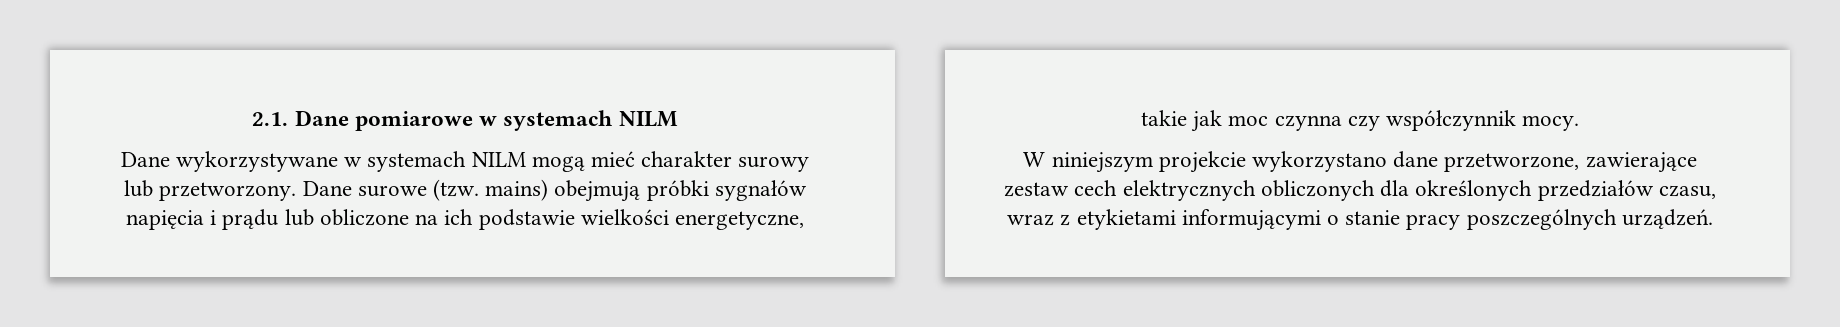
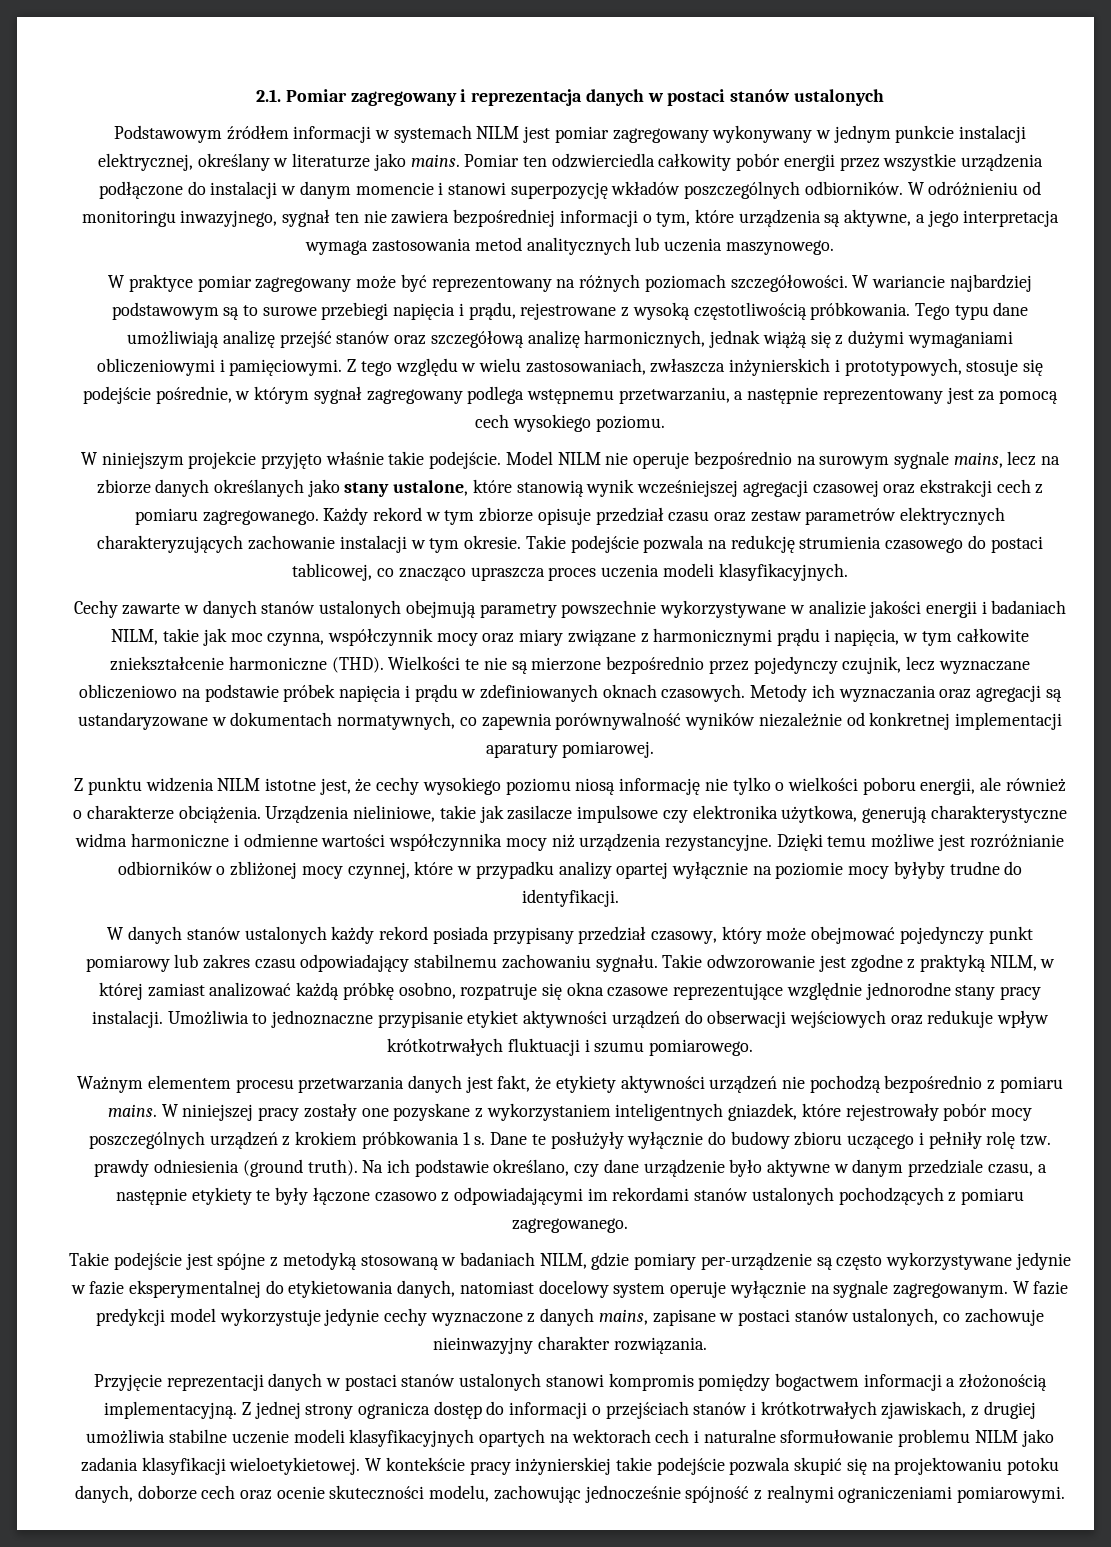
[294,110,678,131] [120,151,810,172] [124,179,807,202] [126,209,804,230] [1140,110,1580,132] [1023,151,1697,173] [1004,180,1716,201] [1007,209,1713,231] Dane pomiarowe w systemach NILM // Dane wykorzystywane w systemach NILM mogą mieć charakter surowy lub przetworzony. Dane surowe (tzw. mains) obejmują próbki sygnałów napięcia i prądu lub obliczone na ich podstawie wielkości energetyczne, takie jak moc czynna czy współczynnik mocy. // W niniejszym projekcie wykorzystano dane przetworzone, zawierające zestaw cech elektrycznych obliczonych dla określonych przedziałów czasu, wraz z etykietami informującymi o stanie pracy poszczególnych urządzeń. -> [285,89,884,106] [113,125,1027,143] [97,153,1044,171] [98,181,1042,199] [81,209,1060,227] [305,237,834,255] [108,274,1032,292] [111,302,1029,320] [127,330,1013,348] [96,358,1044,376] [82,386,1059,404] [475,414,665,432] [80,451,1061,469] [96,479,1044,497] [134,507,1006,525] [97,535,1043,553] [292,563,848,581] [73,600,1067,618] [111,628,1029,646] [110,656,1030,674] [79,684,1062,702] [78,712,1062,730] [485,741,655,758] [74,777,1066,795] [73,805,1067,823] [75,833,1064,851] [117,861,1023,879] [521,889,619,907] [107,926,1033,944] [85,954,1056,972] [98,982,1042,1000] [91,1010,1050,1028] [387,1038,753,1056] [77,1075,1063,1093] [107,1103,1033,1121] [88,1131,1052,1149] [94,1159,1047,1177] [115,1187,1025,1205] [512,1218,628,1233] [69,1252,1071,1270] [70,1280,1069,1298] [96,1308,1044,1326] [433,1336,707,1354] [93,1373,1048,1391] [104,1401,1036,1419] [86,1429,1054,1447] [80,1457,1060,1475] [74,1485,1066,1503] Pomiar zagregowany i reprezentacja danych w postaci stanów ustalonych // Podstawowym źródłem informacji w systemach NILM jest pomiar zagregowany wykonywany w jednym punkcie instalacji elektrycznej, określany w literaturze jako mains. Pomiar ten odzwierciedla całkowity pobór energii przez wszystkie urządzenia podłączone do instalacji w danym momencie i stanowi superpozycję wkładów poszczególnych odbiorników. W odróżnieniu od monitoringu inwazyjnego, sygnał ten nie zawiera bezpośredniej informacji o tym, które urządzenia są aktywne, a jego interpretacja wymaga zastosowania metod analitycznych lub uczenia maszynowego. // W praktyce pomiar zagregowany może być reprezentowany na różnych poziomach szczegółowości. W wariancie najbardziej podstawowym są to surowe przebiegi napięcia i prądu, rejestrowane z wysoką częstotliwością próbkowania. Tego typu dane umożliwiają analizę przejść stanów oraz szczegółową analizę harmonicznych, jednak wiążą się z dużymi wymaganiami obliczeniowymi i pamięciowymi. Z tego względu w wielu zastosowaniach, zwłaszcza inżynierskich i prototypowych, stosuje się podejście pośrednie, w którym sygnał zagregowany podlega wstępnemu przetwarzaniu, a następnie reprezentowany jest za pomocą cech wysokiego poziomu. // W niniejszym projekcie przyjęto właśnie takie podejście. Model NILM nie operuje bezpośrednio na surowym sygnale mains, lecz na zbiorze danych określanych jako stany ustalone, które stanowią wynik wcześniejszej agregacji czasowej oraz ekstrakcji cech z pomiaru zagregowanego. Każdy rekord w tym zbiorze opisuje przedział czasu oraz zestaw parametrów elektrycznych charakteryzujących zachowanie instalacji w tym okresie. Takie podejście pozwala na redukcję strumienia czasowego do postaci tablicowej, co znacząco upraszcza proces uczenia modeli klasyfikacyjnych. // Cechy zawarte w danych stanów ustalonych obejmują parametry powszechnie wykorzystywane w analizie jakości energii i badaniach NILM, takie jak moc czynna, współczynnik mocy oraz miary związane z harmonicznymi prądu i napięcia, w tym całkowite zniekształcenie harmoniczne (THD). Wielkości te nie są mierzone bezpośrednio przez pojedynczy czujnik, lecz wyznaczane obliczeniowo na podstawie próbek napięcia i prądu w zdefiniowanych oknach czasowych. Metody ich wyznaczania oraz agregacji są ustandaryzowane w dokumentach normatywnych, co zapewnia porównywalność wyników niezależnie od konkretnej implementacji aparatury pomiarowej. // Z punktu widzenia NILM istotne jest, że cechy wysokiego poziomu niosą informację nie tylko o wielkości poboru energii, ale również o charakterze obciążenia. Urządzenia nieliniowe, takie jak zasilacze impulsowe czy elektronika użytkowa, generują charakterystyczne widma harmoniczne i odmienne wartości współczynnika mocy niż urządzenia rezystancyjne. Dzięki temu możliwe jest rozróżnianie odbiorników o zbliżonej mocy czynnej, które w przypadku analizy opartej wyłącznie na poziomie mocy byłyby trudne do identyfikacji. // W danych stanów ustalonych każdy rekord posiada przypisany przedział czasowy, który może obejmować pojedynczy punkt pomiarowy lub zakres czasu odpowiadający stabilnemu zachowaniu sygnału. Takie odwzorowanie jest zgodne z praktyką NILM, w której zamiast analizować każdą próbkę osobno, rozpatruje się okna czasowe reprezentujące względnie jednorodne stany pracy instalacji. Umożliwia to jednoznaczne przypisanie etykiet aktywności urządzeń do obserwacji wejściowych oraz redukuje wpływ krótkotrwałych fluktuacji i szumu pomiarowego. // Ważnym elementem procesu przetwarzania danych jest fakt, że etykiety aktywności urządzeń nie pochodzą bezpośrednio z pomiaru mains. W niniejszej pracy zostały one pozyskane z wykorzystaniem inteligentnych gniazdek, które rejestrowały pobór mocy poszczególnych urządzeń z krokiem próbkowania 1 s. Dane te posłużyły wyłącznie do budowy zbioru uczącego i pełniły rolę tzw. prawdy odniesienia (ground truth). Na ich podstawie określano, czy dane urządzenie było aktywne w danym przedziale czasu, a następnie etykiety te były łączone czasowo z odpowiadającymi im rekordami stanów ustalonych pochodzących z pomiaru zagregowanego. // Takie podejście jest spójne z metodyką stosowaną w badaniach NILM, gdzie pomiary per-urządzenie są często wykorzystywane jedynie w fazie eksperymentalnej do etykietowania danych, natomiast docelowy system operuje wyłącznie na sygnale zagregowanym. W fazie predykcji model wykorzystuje jedynie cechy wyznaczone z danych mains, zapisane w postaci stanów ustalonych, co zachowuje nieinwazyjny charakter rozwiązania. // Przyjęcie reprezentacji danych w postaci stanów ustalonych stanowi kompromis pomiędzy bogactwem informacji a złożonością implementacyjną. Z jednej strony ogranicza dostęp do informacji o przejściach stanów i krótkotrwałych zjawiskach, z drugiej umożliwia stabilne uczenie modeli klasyfikacyjnych opartych na wektorach cech i naturalne sformułowanie problemu NILM jako zadania klasyfikacji wieloetykietowej. W kontekście pracy inżynierskiej takie podejście pozwala skupić się na projektowaniu potoku danych, doborze cech oraz ocenie skuteczności modelu, zachowując jednocześnie spójność z realnymi ograniczeniami pomiarowymi.

